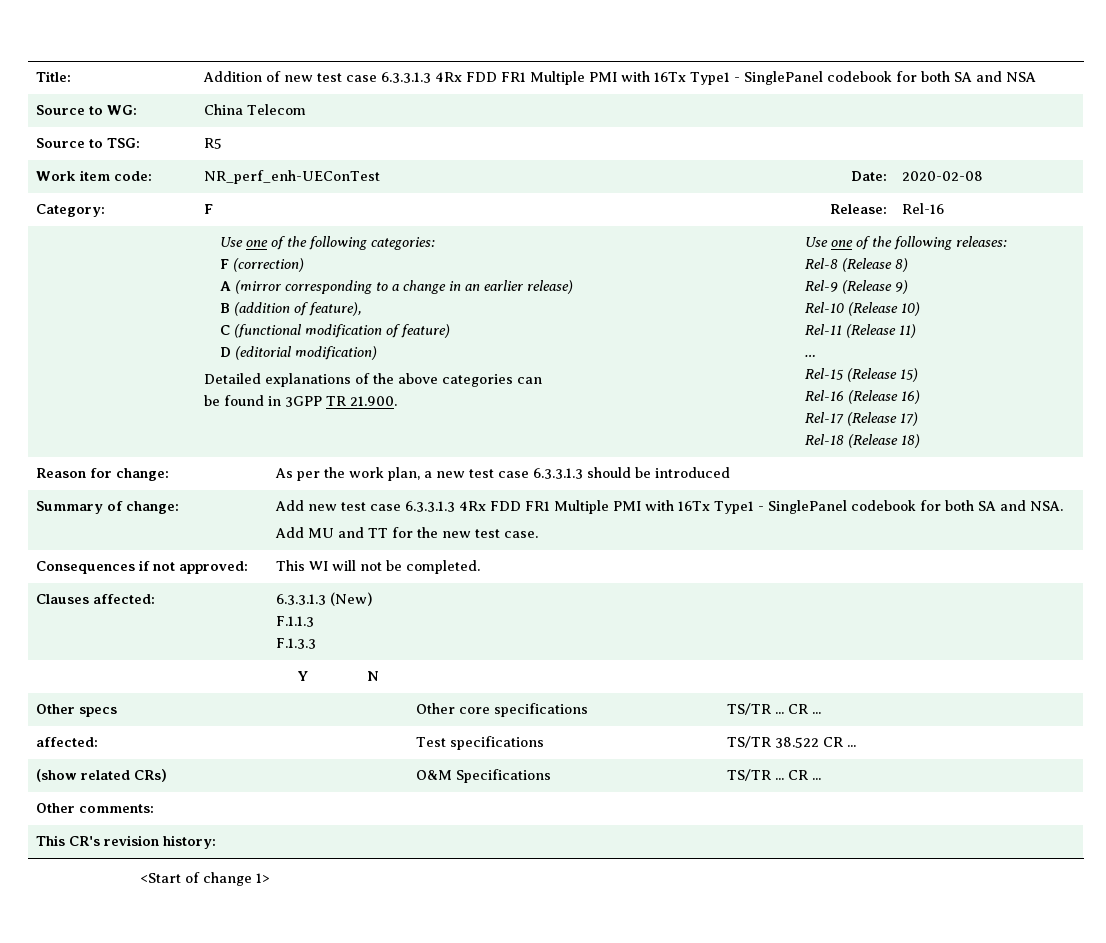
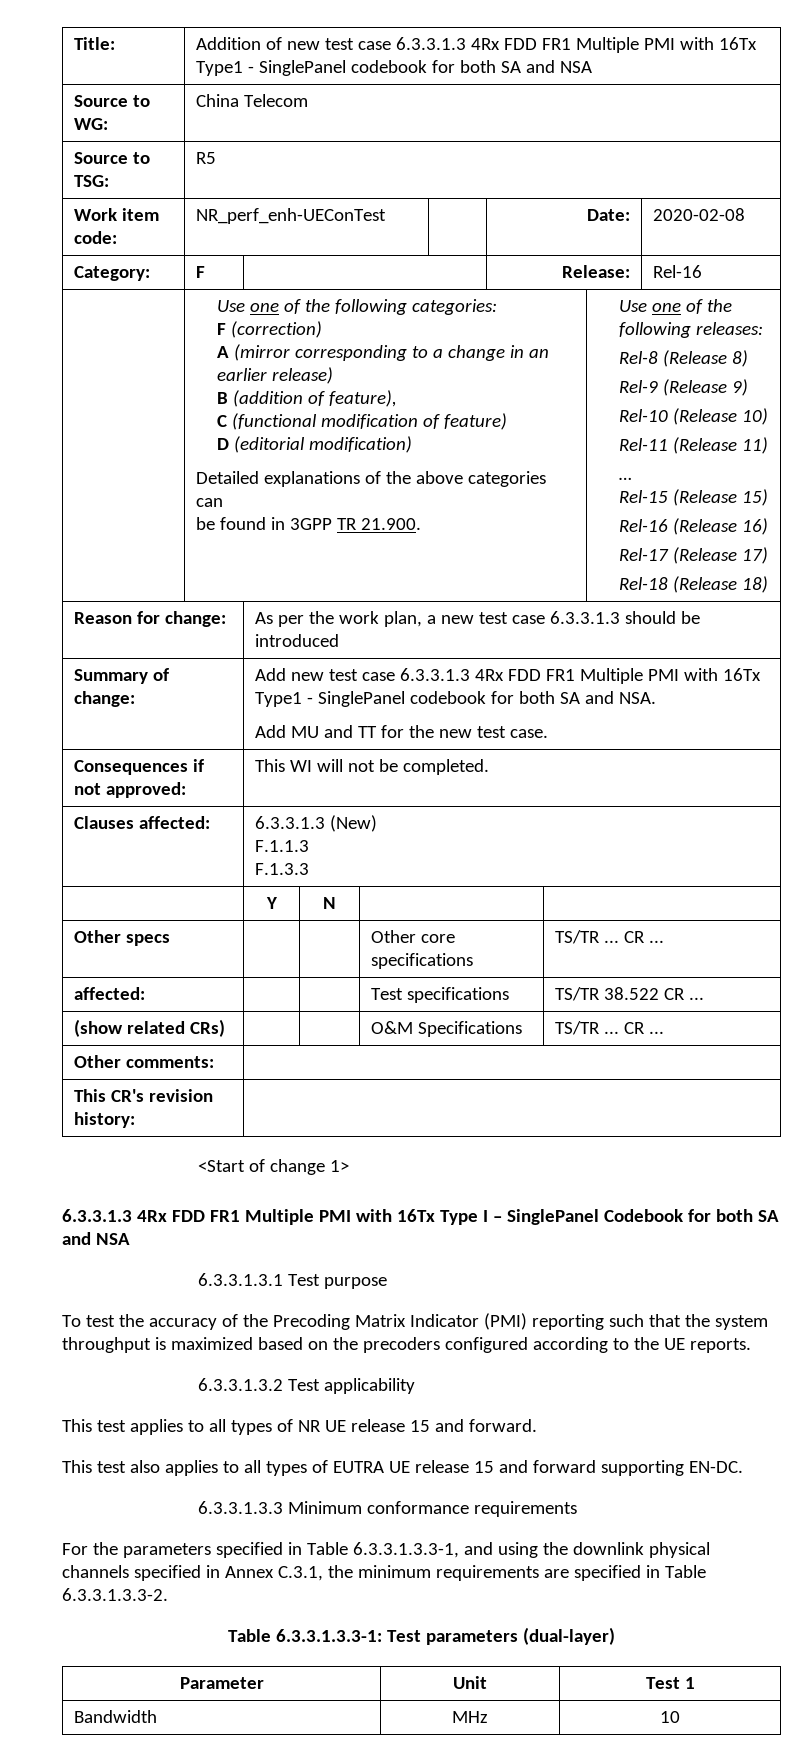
(270, 878) none -> [62,1209,779,1225] [62,1232,130,1245] [197,1273,387,1289] [62,1313,768,1330] [62,1337,751,1353] [197,1378,415,1394] [62,1419,537,1435] [62,1460,743,1476] [197,1501,577,1517] [62,1542,710,1558] [62,1565,706,1581] [62,1588,168,1601] [228,1627,615,1645] [179,1677,264,1689] [453,1676,487,1689] [645,1677,695,1689] [74,1710,158,1723] [452,1711,488,1723] [660,1711,680,1723] // 6.3.3.1.3 4Rx FDD FR1 Multiple PMI with 16Tx Type I – SinglePanel Codebook for both SA and NSA // 6.3.3.1.3.1 Test purpose // To test the accuracy of the Precoding Matrix Indicator (PMI) reporting such that the system throughput is maximized based on the precoders configured according to the UE reports. // 6.3.3.1.3.2 Test applicability // This test applies to all types of NR UE release 15 and forward. // This test also applies to all types of EUTRA UE release 15 and forward supporting EN-DC. // 6.3.3.1.3.3 Minimum conformance requirements // For the parameters specified in Table 6.3.3.1.3.3-1, and using the downlink physical channels specified in Annex C.3.1, the minimum requirements are specified in Table 6.3.3.1.3.3-2. // Table 6.3.3.1.3.3-1: Test parameters (dual-layer) // Parameter | Unit | Test 1 // Bandwidth | MHz | 10

